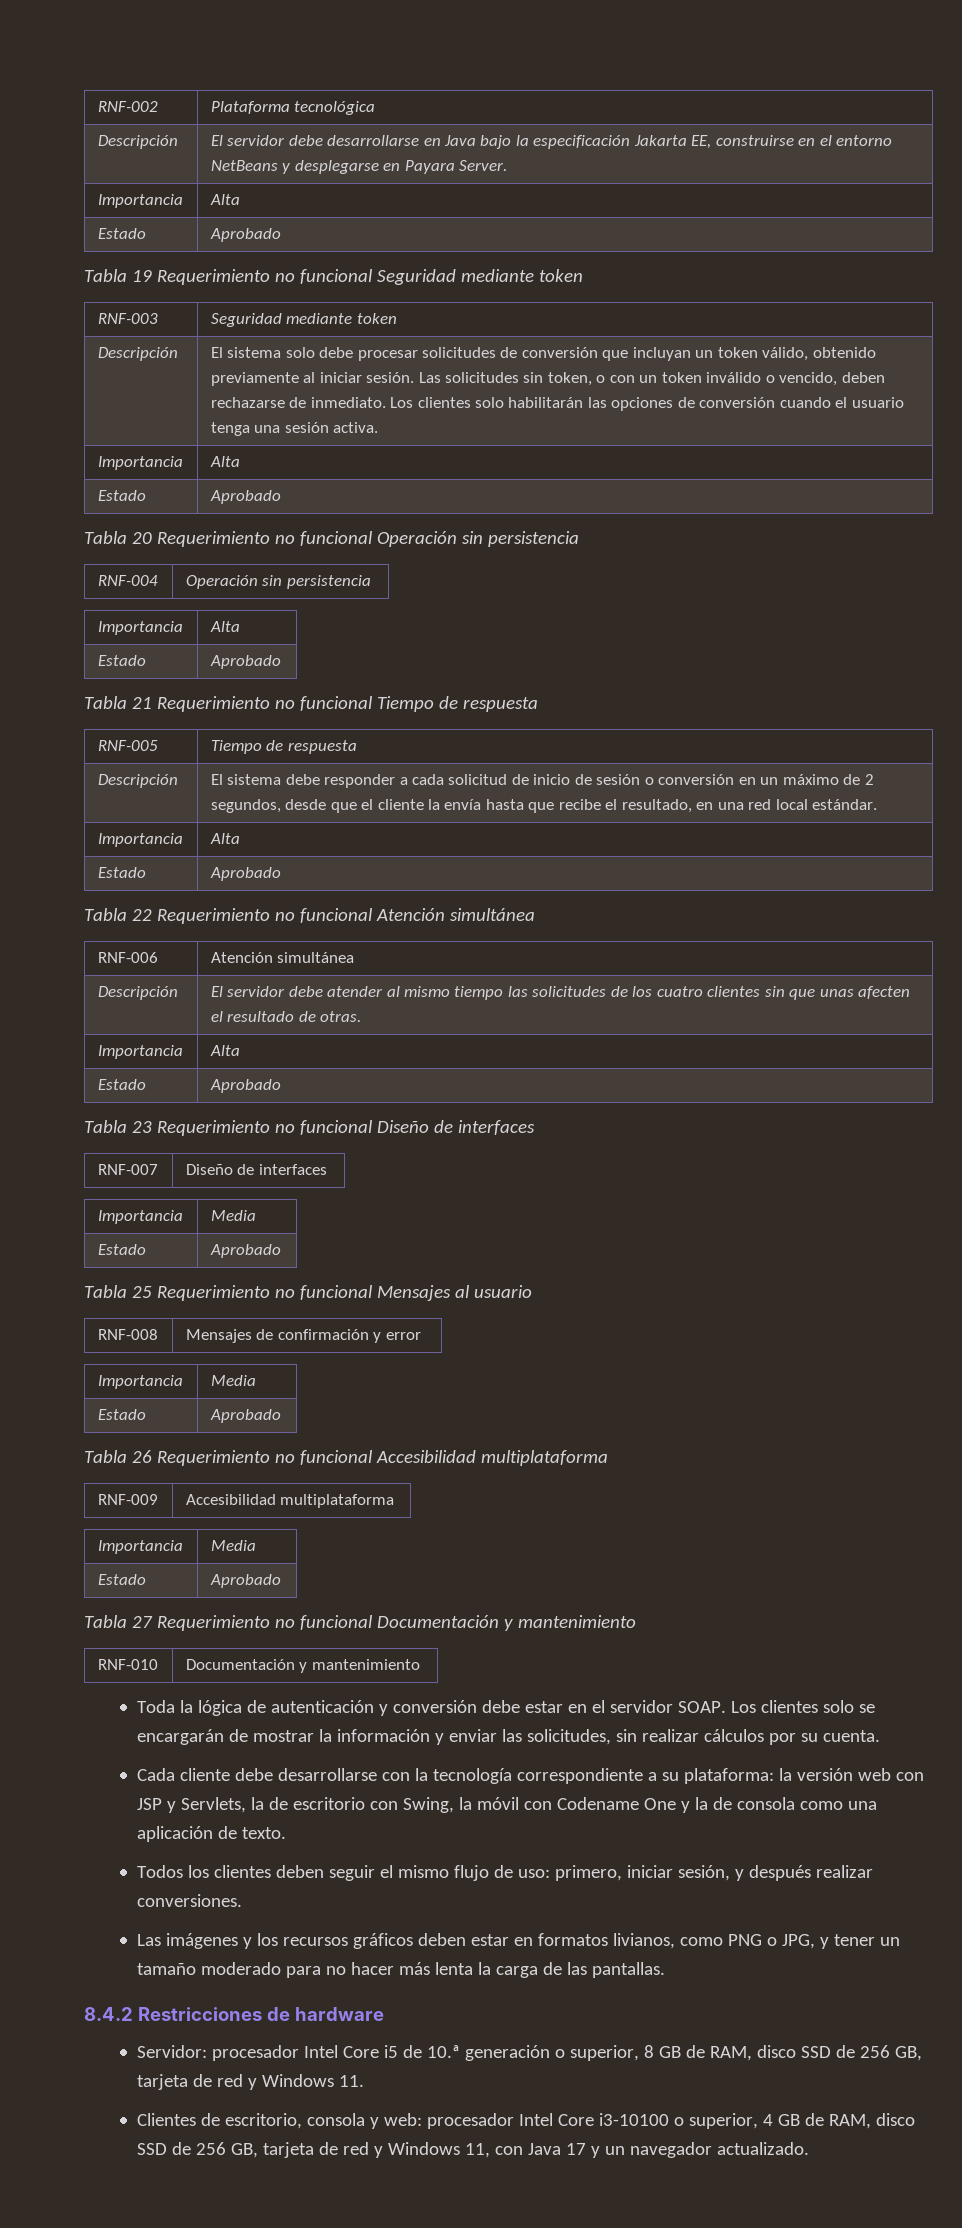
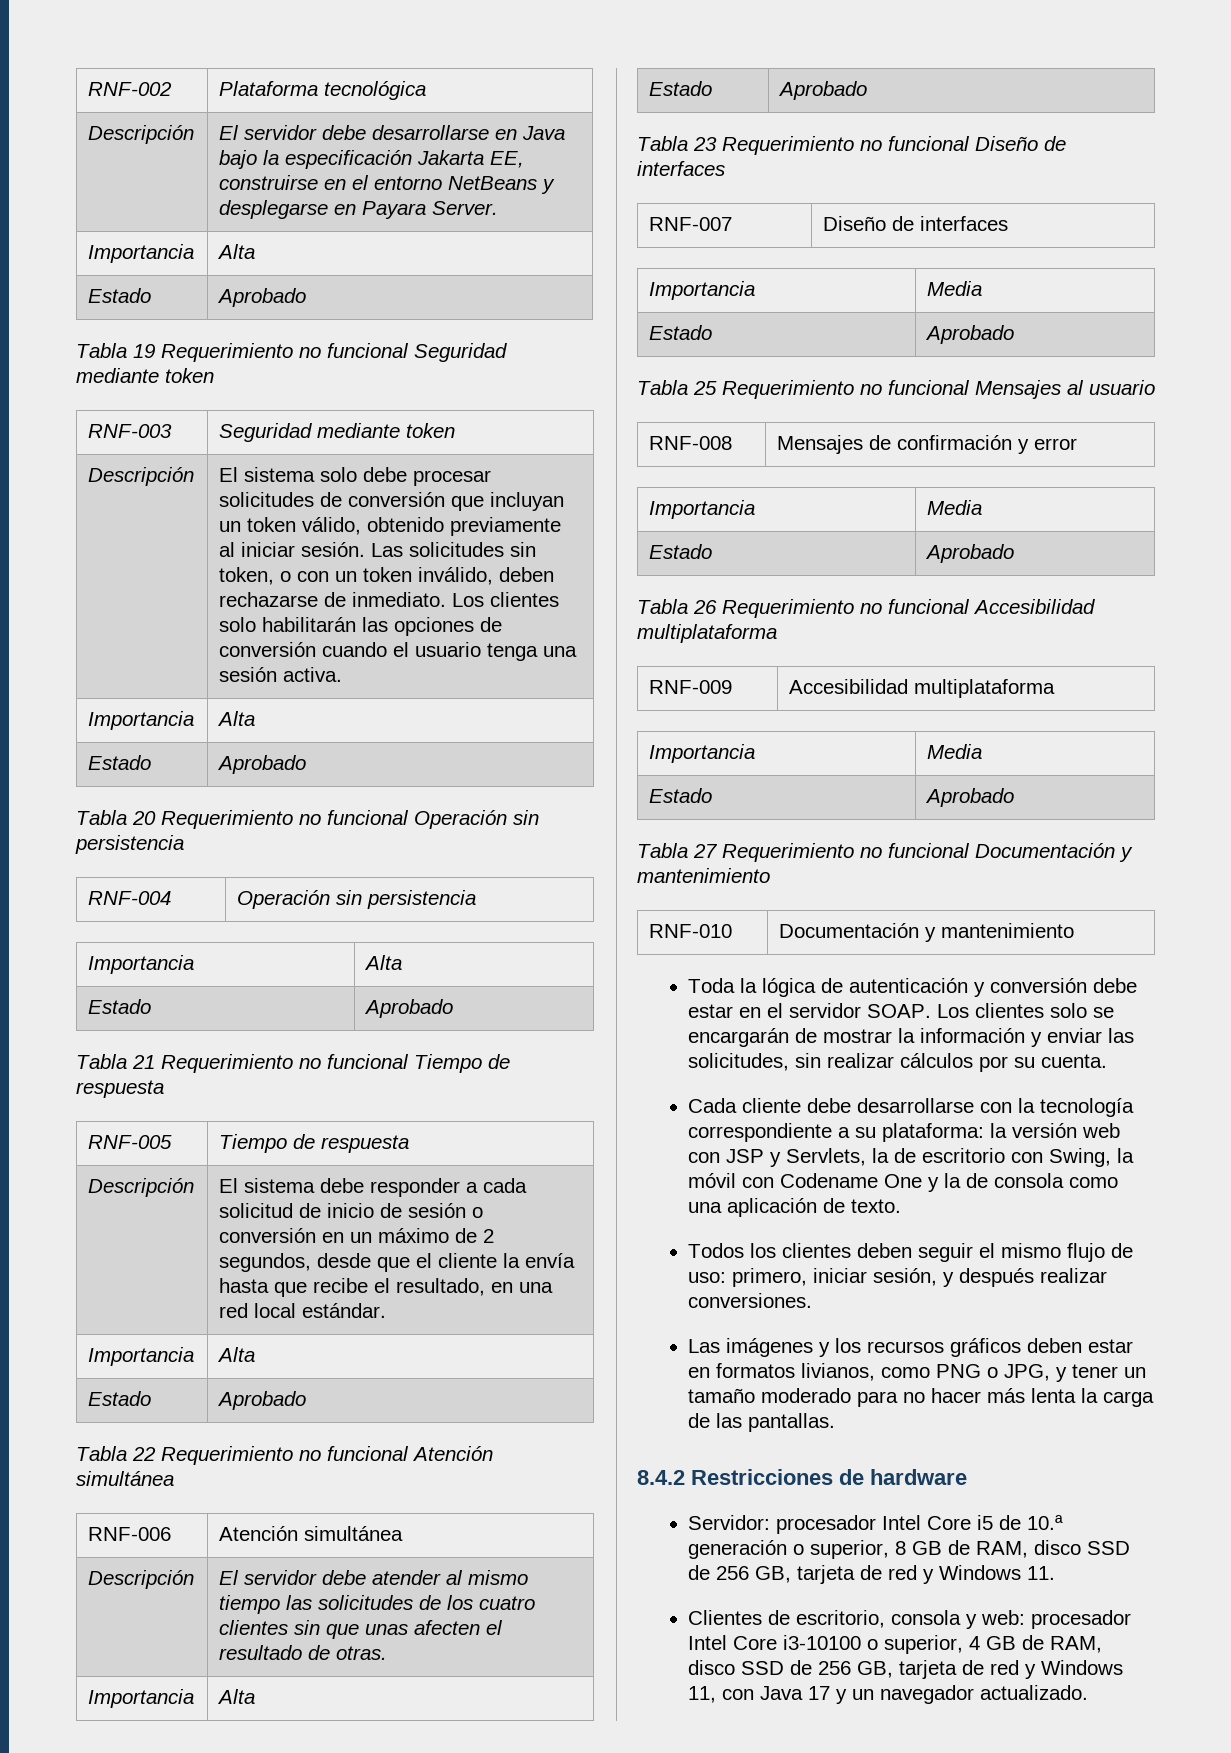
[706,372,838,386] inválido o vencido, -> [418,567,494,585] inválido,

